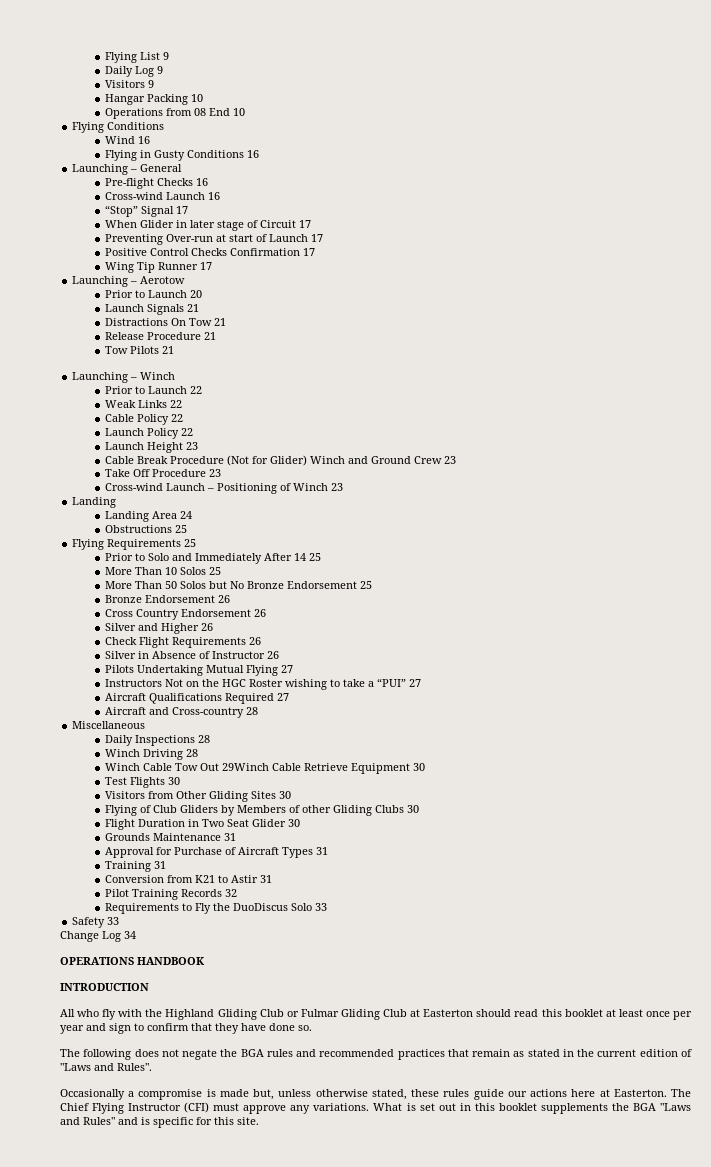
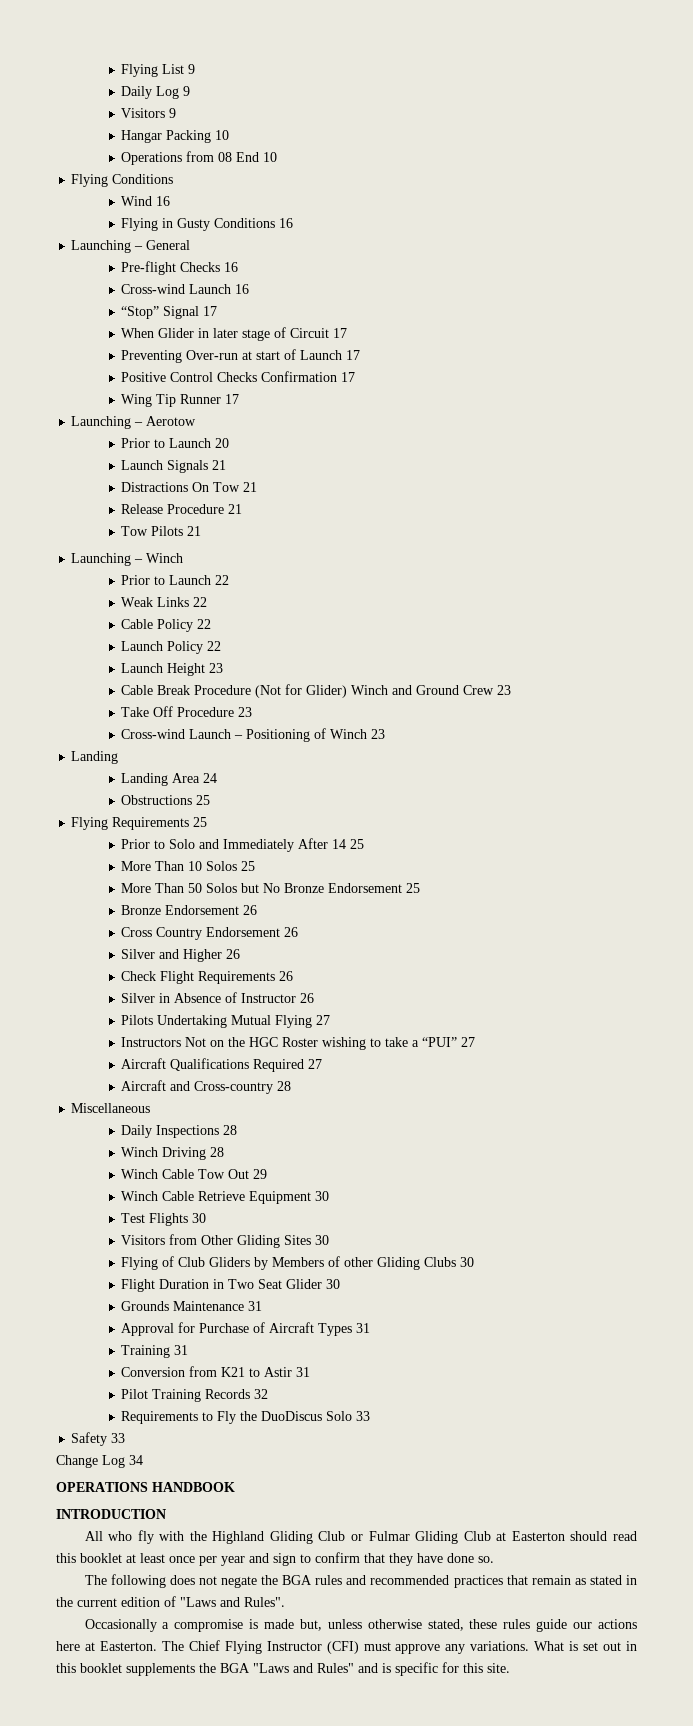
[221,763,269,771] 29Winch -> [253,1169,268,1179] [121,1191,159,1201] 29 // Winch

